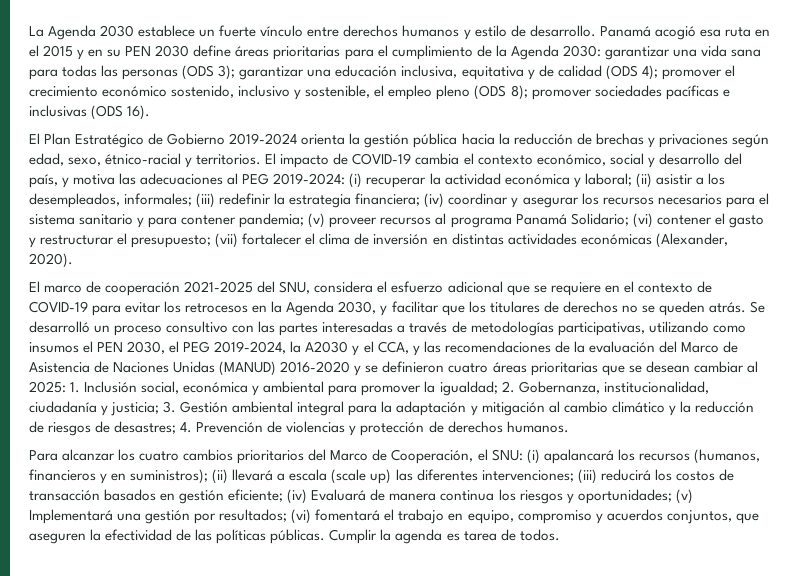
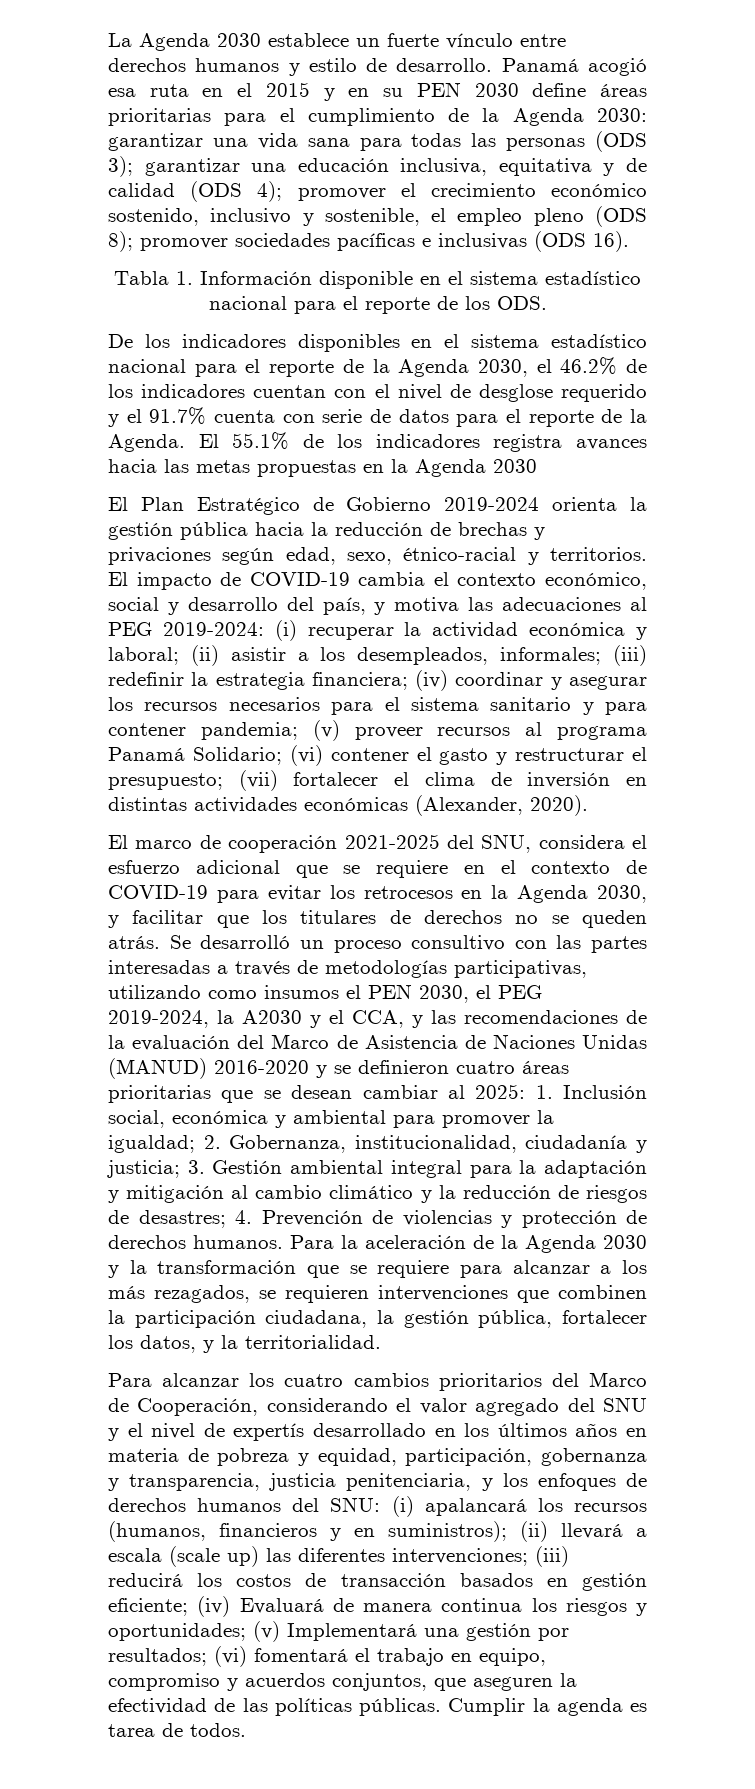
(151, 112) none -> [114,271,641,289] [208,296,547,314] [108,334,647,352] [108,357,647,377] [108,384,647,402] [108,407,648,427] [108,432,647,452] [108,459,537,477] // Tabla 1. Información disponible en el sistema estadístico nacional para el reporte de los ODS. // De los indicadores disponibles en el sistema estadístico nacional para el reporte de la Agenda 2030, el 46.2% de los indicadores cuentan con el nivel de desglose requerido y el 91.7% cuenta con serie de datos para el reporte de la Agenda. El 55.1% de los indicadores registra avances hacia las metas propuestas en la Agenda 2030
(569, 427) none -> [290,1235,647,1253] [108,1260,647,1278] [108,1285,647,1303] [108,1310,647,1328] [108,1335,381,1353] Para la aceleración de la Agenda 2030 y la transformación que se requiere para alcanzar a los más rezagados, se requieren intervenciones que combinen la participación ciudadana, la gestión pública, fortalecer los datos, y la territorialidad.
[477,449,488,461] el -> [266,1397,648,1416] [108,1423,648,1441] [108,1448,647,1466] [108,1473,648,1491] [108,1498,320,1512] considerando el valor agregado del SNU y el nivel de expertís desarrollado en los últimos años en materia de pobreza y equidad, participación, gobernanza y transparencia, justicia penitenciaria, y los enfoques de derechos humanos del

